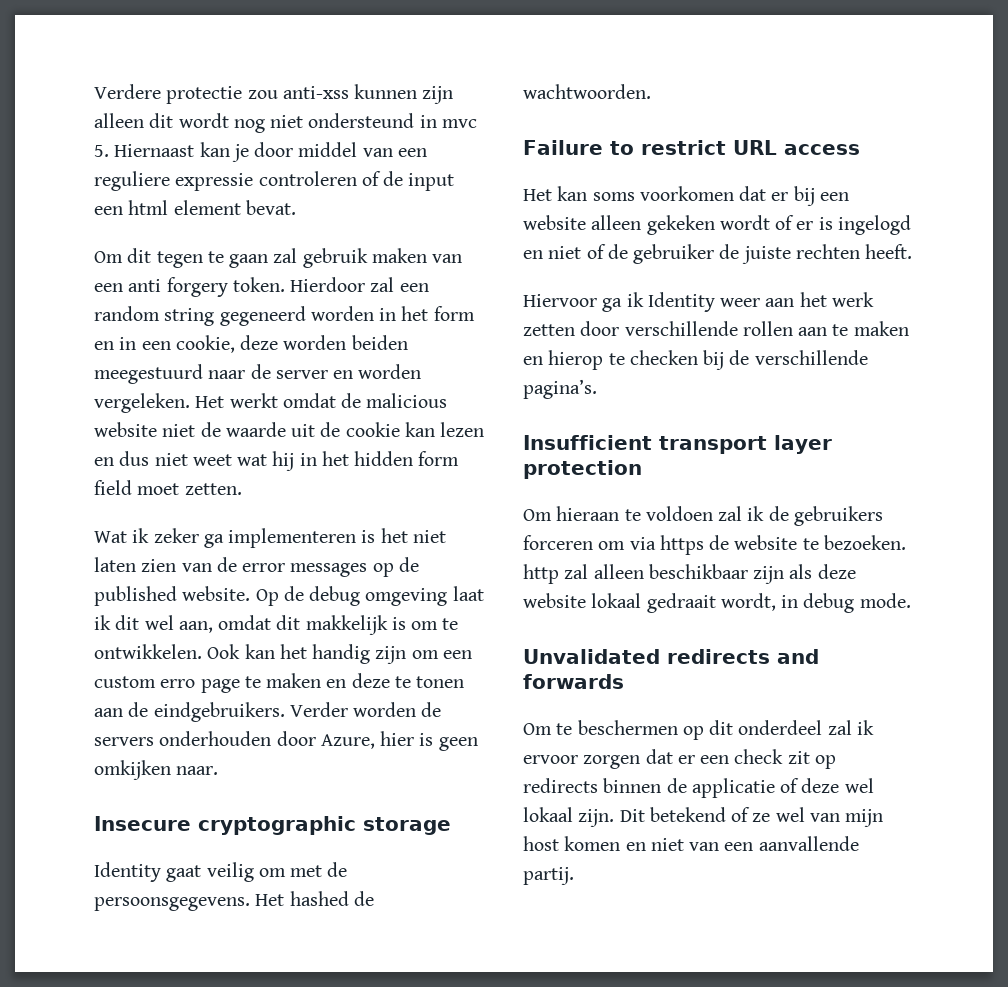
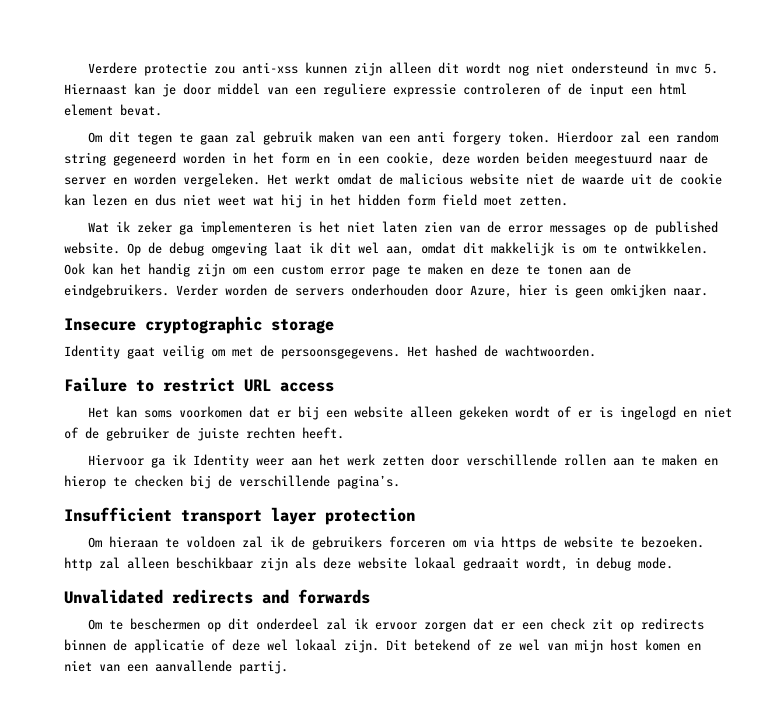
[160,679,196,688] erro -> [330,267,365,275] error

